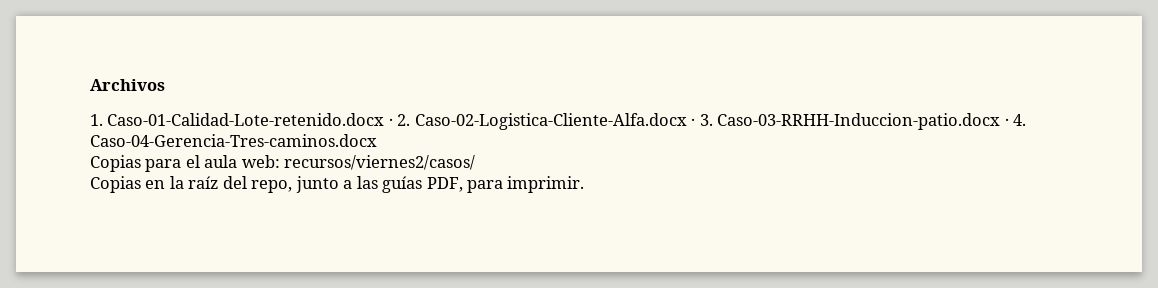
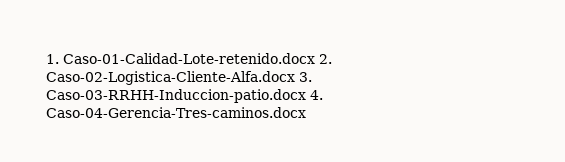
[90,79,165,91] Archivos // -> (46, 59) none
[388,118,393,126] · -> (315, 58) none
[691,118,696,126] · -> (295, 78) none
[1004,118,1009,126] · -> (306, 96) none
[90,155,476,172] [90,176,585,193] // Copias para el aula web: recursos/viernes2/casos/ // Copias en la raíz del repo, junto a las guías PDF, para imprimir. -> (306, 112) none

